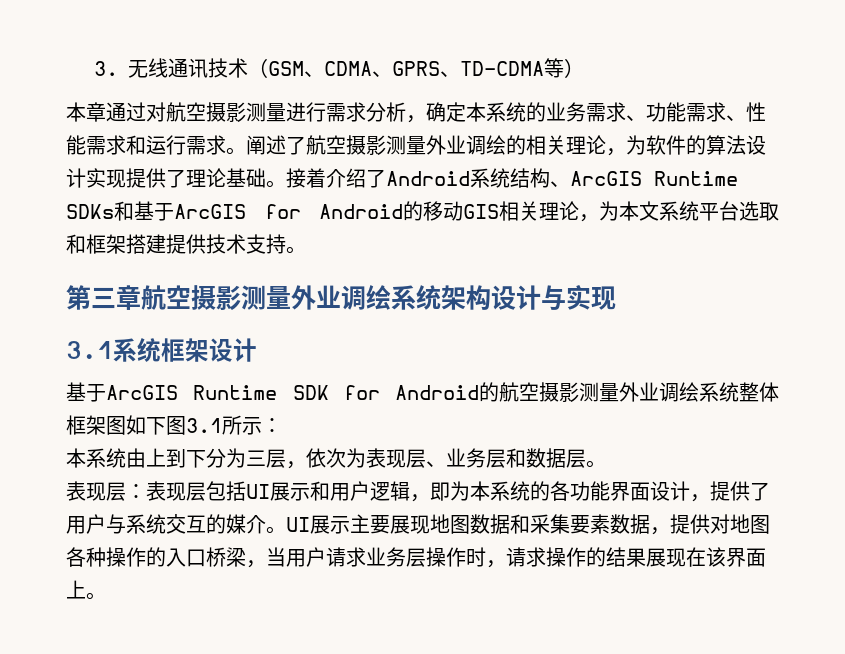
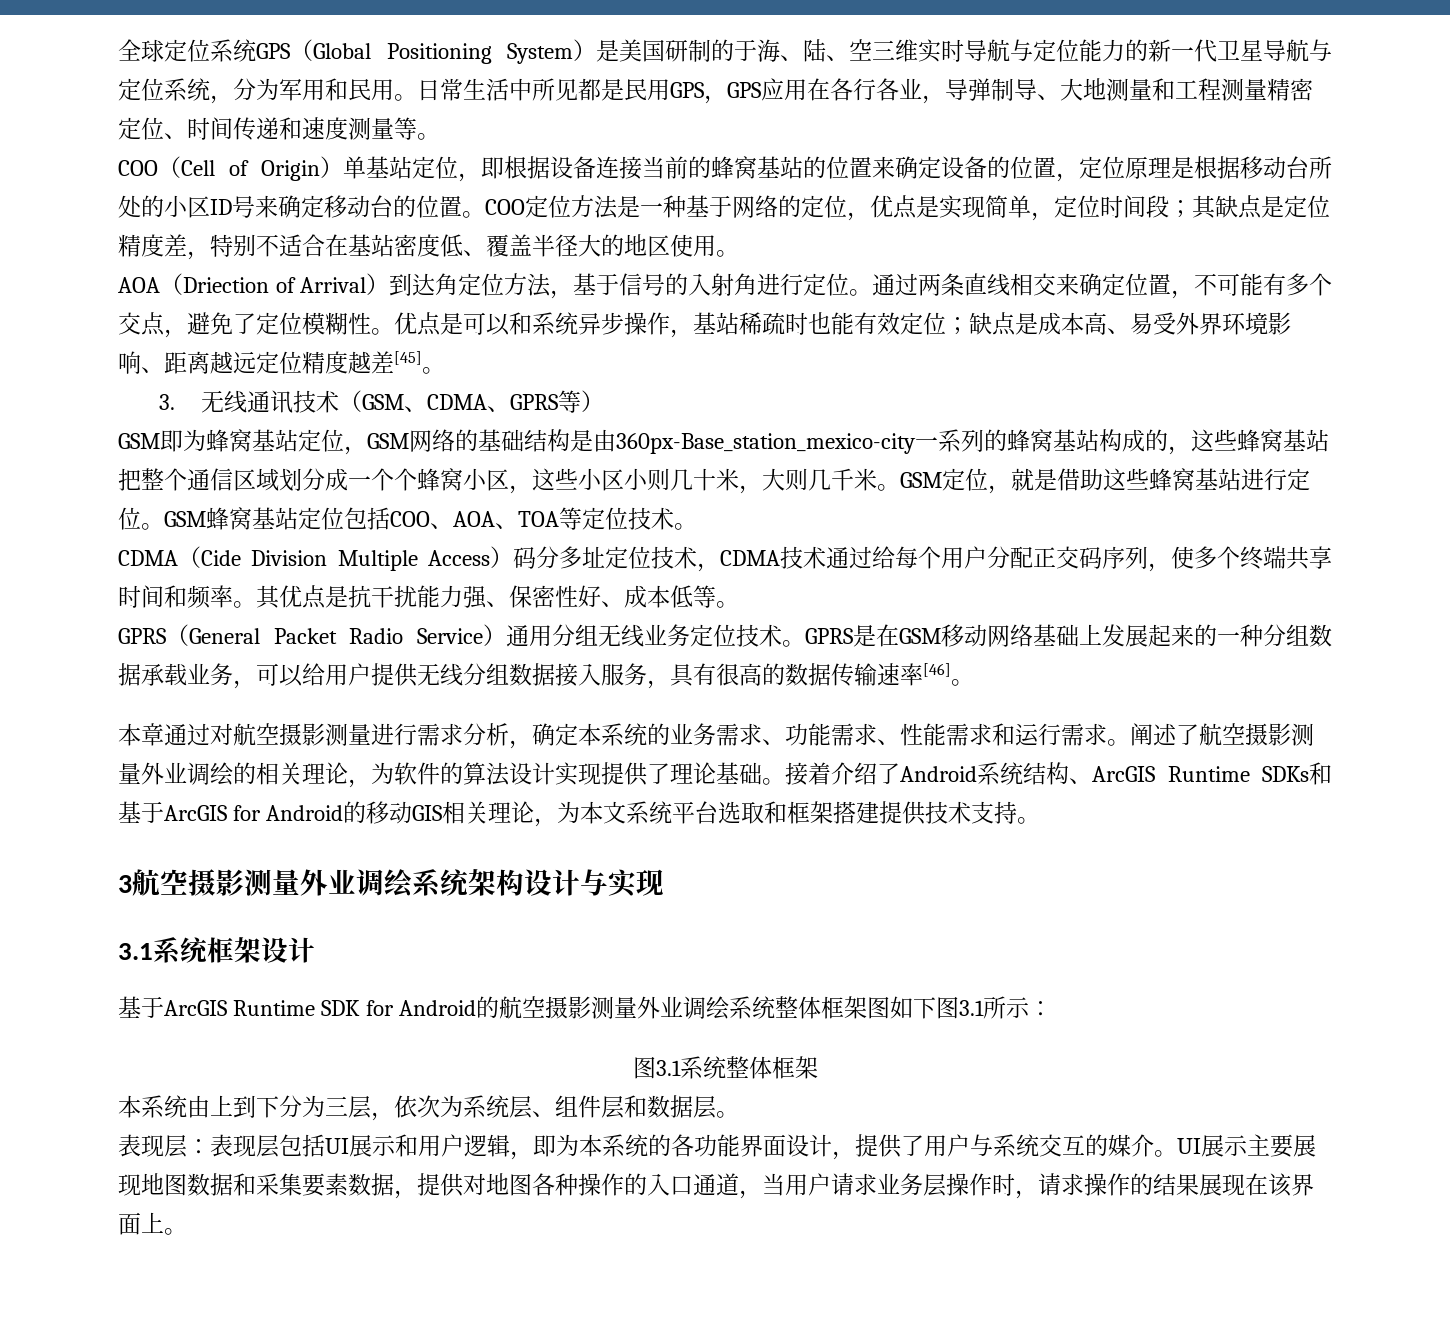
(94, 68) none -> [118,39,1332,64] [118,78,1313,104] [118,117,440,140] [118,156,1332,182] [118,195,1330,221] [118,234,739,260] [118,273,1332,299] [118,312,1291,338] [118,351,422,374] [422,367,445,374] 全球定位系统GPS（Global Positioning System）是美国研制的于海、陆、空三维实时导航与定位能力的新一代卫星导航与定位系统，分为军用和民用。日常生活中所见都是民用GPS，GPS应用在各行各业，导弹制导、大地测量和工程测量精密定位、时间传递和速度测量等。 // COO（Cell of Origin）单基站定位，即根据设备连接当前的蜂窝基站的位置来确定设备的位置，定位原理是根据移动台所处的小区ID号来确定移动台的位置。COO定位方法是一种基于网络的定位，优点是实现简单，定位时间段；其缺点是定位精度差，特别不适合在基站密度低、覆盖半径大的地区使用。 // AOA（Driection of Arrival）到达角定位方法，基于信号的入射角进行定位。通过两条直线相交来确定位置，不可能有多个交点，避免了定位模糊性。优点是可以和系统异步操作，基站稀疏时也能有效定位；缺点是成本高、易受外界环境影响、距离越远定位精度越差[45]。 //
[440,61,545,77] 、TD-CDMA -> (558, 402) none
(585, 68) none -> [118,429,1329,455] [118,468,1310,494] [118,507,697,530] [118,546,1332,572] [118,585,739,609] [118,624,1332,647] [118,663,951,689] [951,679,974,686] // GSM即为蜂窝基站定位，GSM网络的基础结构是由360px-Base_station_mexico-city一系列的蜂窝基站构成的，这些蜂窝基站把整个通信区域划分成一个个蜂窝小区，这些小区小则几十米，大则几千米。GSM定位，就是借助这些蜂窝基站进行定位。GSM蜂窝基站定位包括COO、AOA、TOA等定位技术。 // CDMA（Cide Division Multiple Access）码分多址定位技术，CDMA技术通过给每个用户分配正交码序列，使多个终端共享时间和频率。其优点是抗干扰能力强、保密性好、成本低等。 // GPRS（General Packet Radio Service）通用分组无线业务定位技术。GPRS是在GSM移动网络基础上发展起来的一种分组数据承载业务，可以给用户提供无线分组数据接入服务，具有很高的数据传输速率[46]。
[66,285,141,310] 第三章 -> [118,875,132,893] 3
(282, 425) none -> [632,1056,818,1079] // 图3.1系统整体框架
[366,448,486,468] 表现层、业务 -> [463,1095,601,1119] 系统层、组件
[206,547,246,567] 桥梁 -> [693,1173,739,1196] 通道

